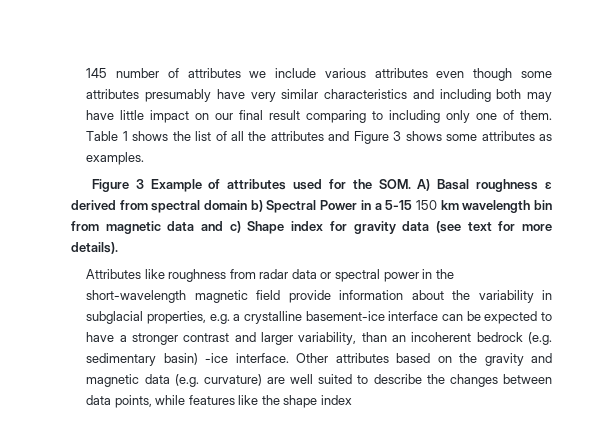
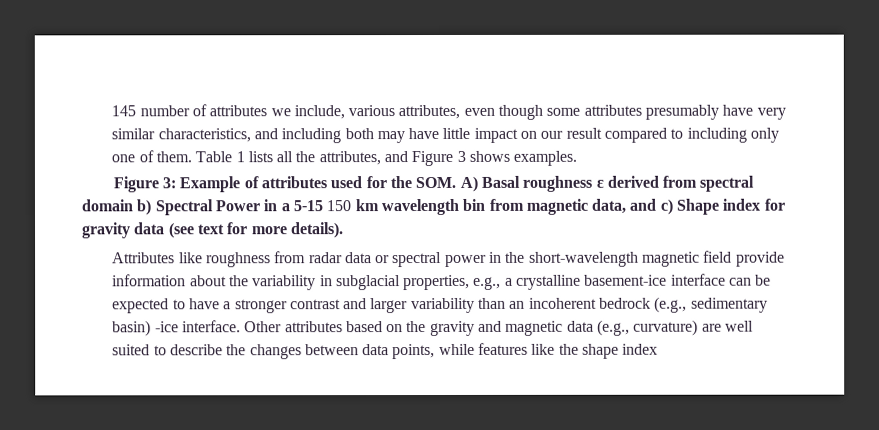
[275,68,428,78] include various attributes -> [293,104,461,120] include, various attributes,
[324,89,408,99] characteristics -> [157,128,251,143] characteristics,
[239,110,367,123] final result comparing -> [565,127,668,143] result compared
[132,131,227,141] shows the list of -> [247,151,273,163] lists
[270,131,324,141] attributes -> [318,151,381,166] attributes,
[446,131,552,141] some attributes as -> (511, 156) none
[135,179,144,189] 3 -> [161,177,176,189] 3:
[167,221,195,231] data -> [591,198,627,214] data,
[209,314,230,324] e.g. -> [473,276,502,290] e.g.,
[298,332,357,345] variability, -> [410,297,475,314] variability
[527,332,552,345] (e.g. -> [654,296,688,313] (e.g.,
[174,374,199,387] (e.g. -> [597,319,631,336] (e.g.,

